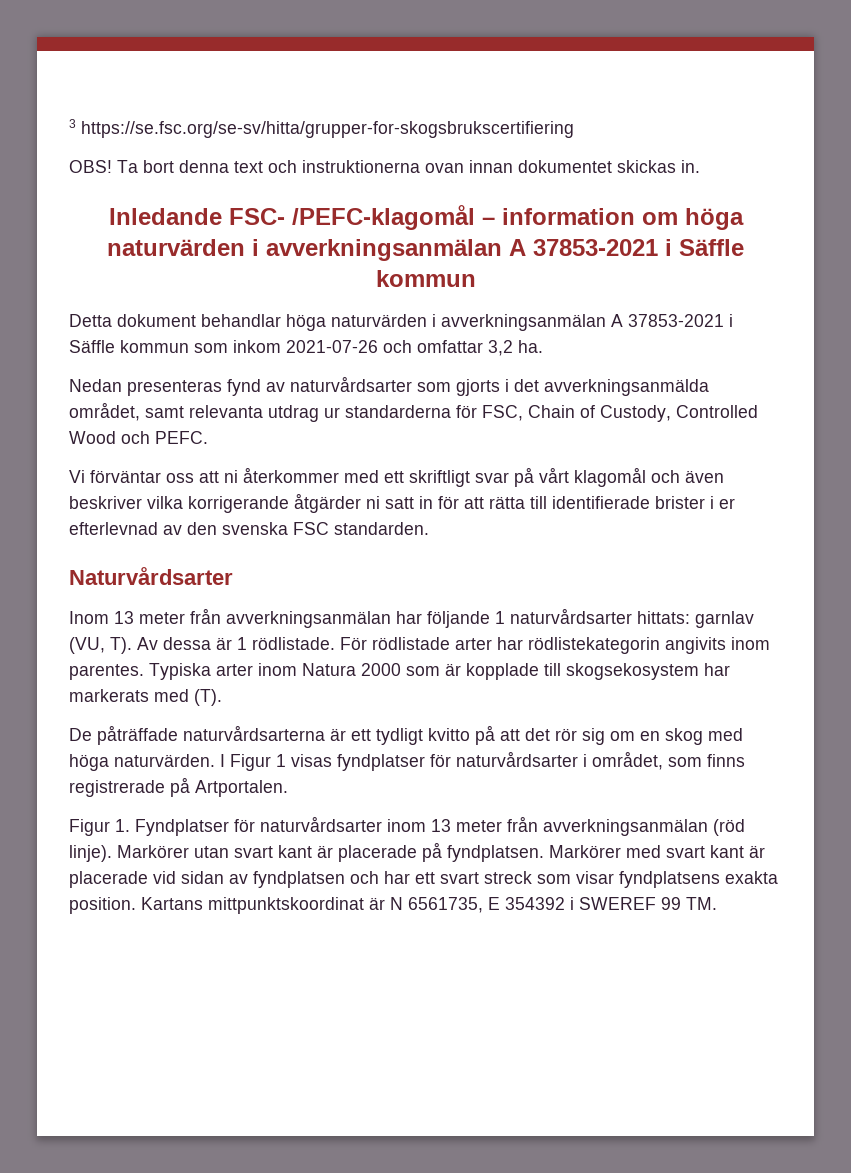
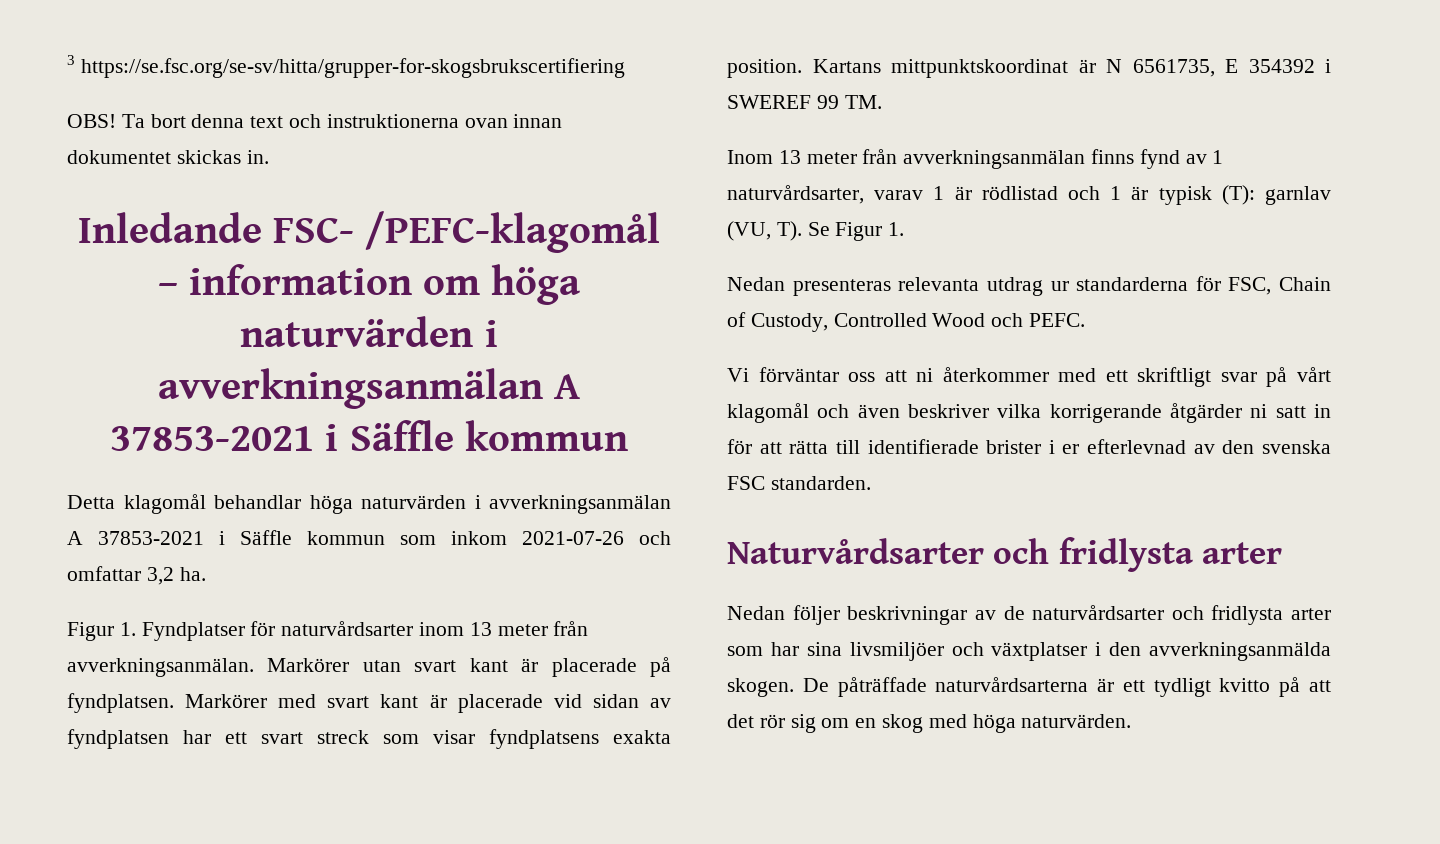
[117,314,196,327] dokument -> [123,494,206,514] klagomål
[69,376,709,396] [69,402,184,421] Nedan presenteras fynd av naturvårdsarter som gjorts i det avverkningsanmälda området, samt -> [67,621,589,641] [67,657,672,677] [67,693,671,713] [67,729,671,749] [727,59,1331,78] [727,95,882,109] [727,149,1224,169] [727,185,1331,205] [727,221,905,241] [727,277,891,296] Figur 1. Fyndplatser för naturvårdsarter inom 13 meter från avverkningsanmälan. Markörer utan svart kant är placerade på fyndplatsen. Markörer med svart kant är placerade vid sidan av fyndplatsen har ett svart streck som visar fyndplatsens exakta position. Kartans mittpunktskoordinat är N 6561735, E 354392 i SWEREF 99 TM. // Inom 13 meter från avverkningsanmälan finns fynd av 1 naturvårdsarter, varav 1 är rödlistad och 1 är typisk (T): garnlav (VU, T). Se Figur 1. // Nedan presenteras
[69,608,754,628] [69,637,770,654] [69,663,730,680] [69,689,222,706] // Inom 13 meter från avverkningsanmälan har följande 1 naturvårdsarter hittats: garnlav (VU, T). Av dessa är 1 rödlistade. För rödlistade arter har rödlistekategorin angivits inom parentes. Typiska arter inom Natura 2000 som är kopplade till skogsekosystem har markerats med (T). // -> [993,537,1283,572] [727,605,1331,625] [727,642,1331,661] [727,678,794,697] och fridlysta arter // Nedan följer beskrivningar av de naturvårdsarter och fridlysta arter som har sina livsmiljöer och växtplatser i den avverkningsanmälda skogen.
[220,751,745,771] [69,777,288,797] [69,816,745,836] [69,842,765,862] [69,871,778,888] [69,897,717,914] I Figur 1 visas fyndplatser för naturvårdsarter i området, som finns registrerade på Artportalen. // Figur 1. Fyndplatser för naturvårdsarter inom 13 meter från avverkningsanmälan (röd linje). Markörer utan svart kant är placerade på fyndplatsen. Markörer med svart kant är placerade vid sidan av fyndplatsen och har ett svart streck som visar fyndplatsens exakta position. Kartans mittpunktskoordinat är N 6561735, E 354392 i SWEREF 99 TM. -> (1132, 721) none

